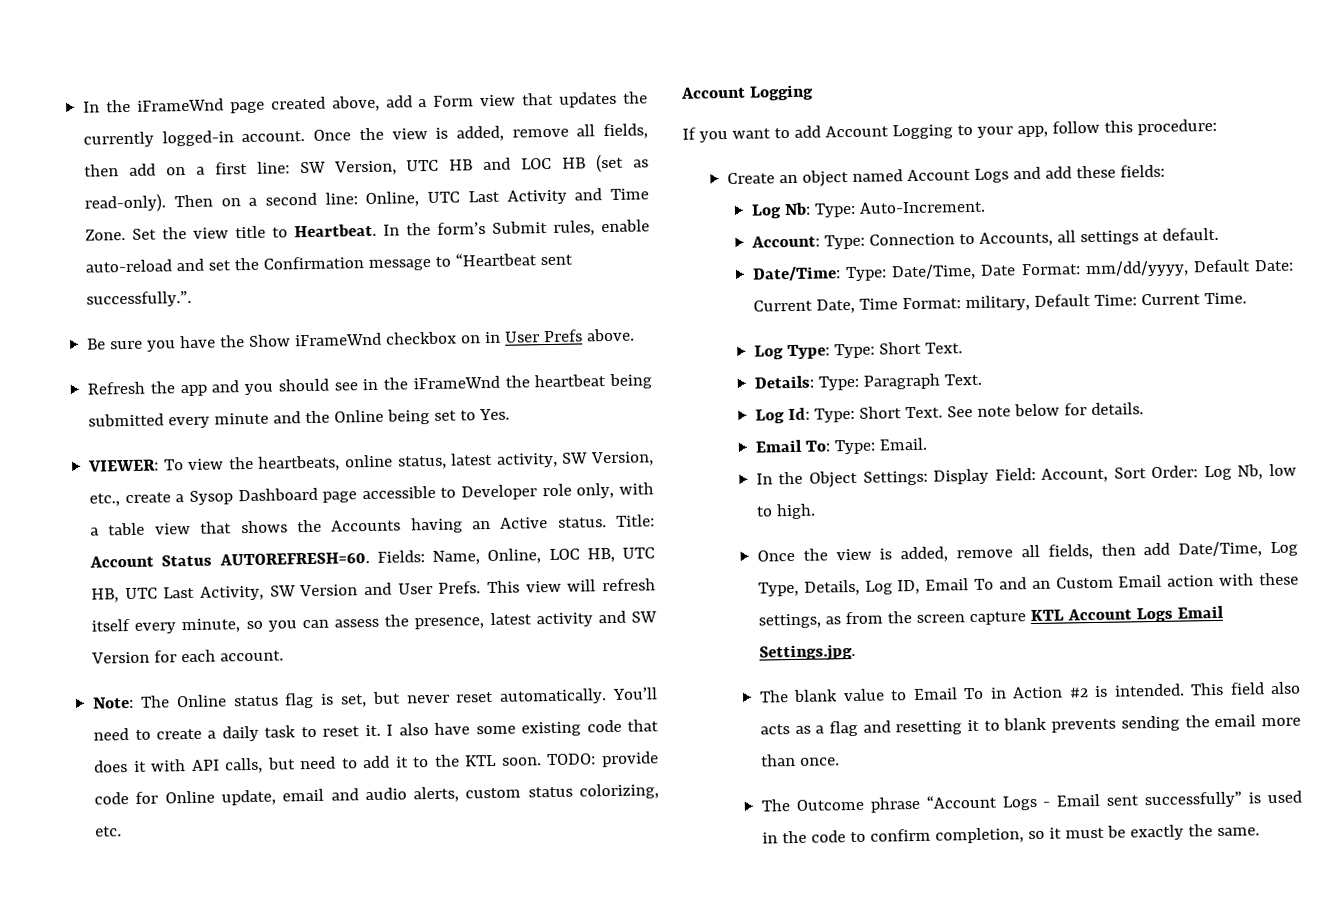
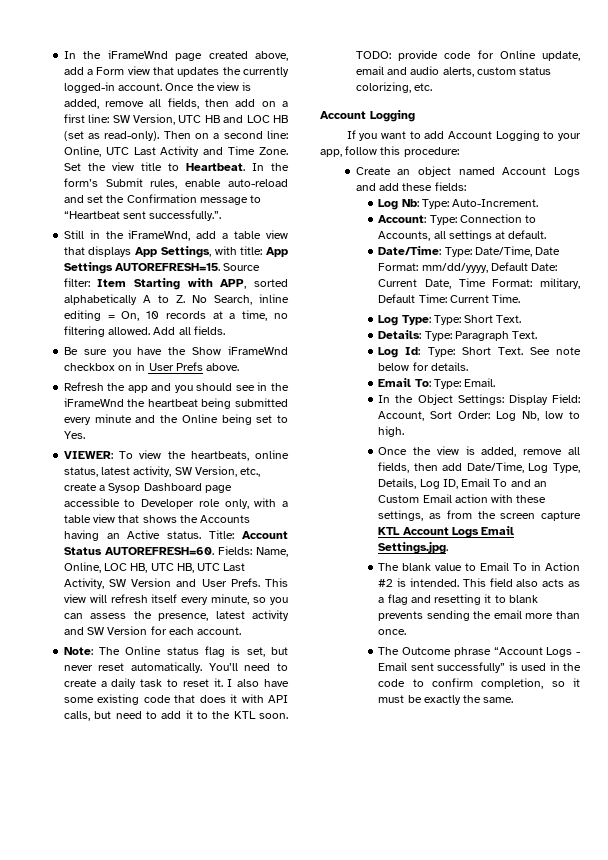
(193, 299) none -> [63,230,288,241] [63,246,288,258] [63,262,261,274] [63,278,288,290] [63,294,289,305] [63,310,288,321] [63,326,225,337] // Still in the iFrameWnd, add a table view that displays App Settings, with title: App Settings AUTOREFRESH=15. Source filter: Item Starting with APP, sorted alphabetically A to Z. No Search, inline editing = On, 10 records at a time, no filtering allowed. Add all fields.

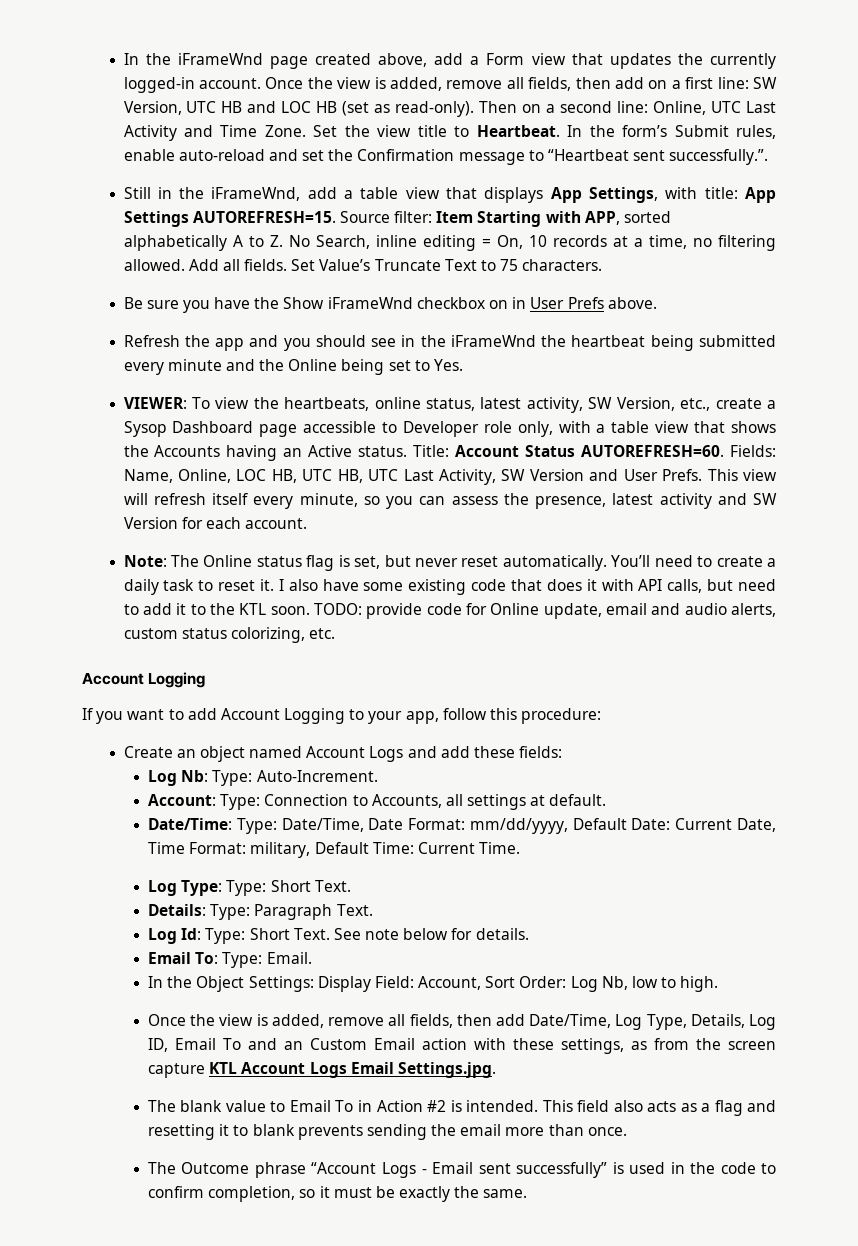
(225, 330) none -> [291,259,603,271] Set Value’s Truncate Text to 75 characters.

